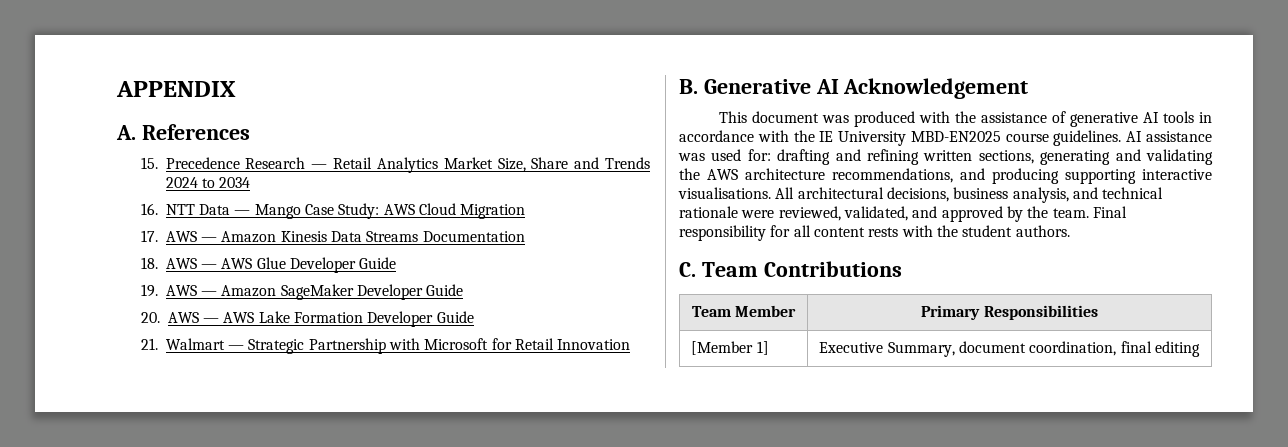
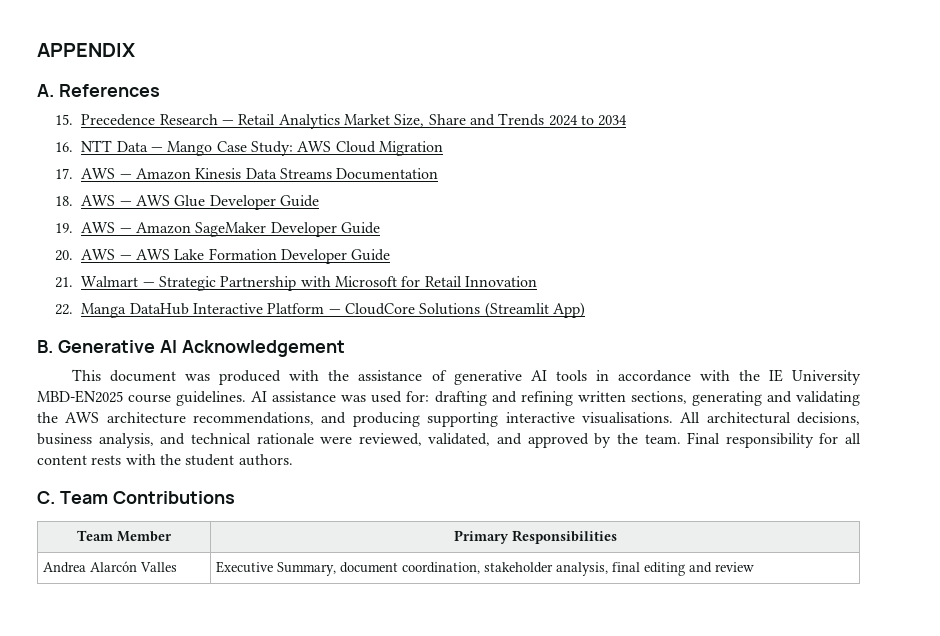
(631, 344) none -> [55,302,585,318] // 22. Manga DataHub Interactive Platform — CloudCore Solutions (Streamlit App)
[691,341,769,355] [Member 1] -> [43,561,178,573] Andrea Alarcón Valles
[1120,341,1200,357] final editing -> [484,562,755,576] stakeholder analysis, final editing and review

